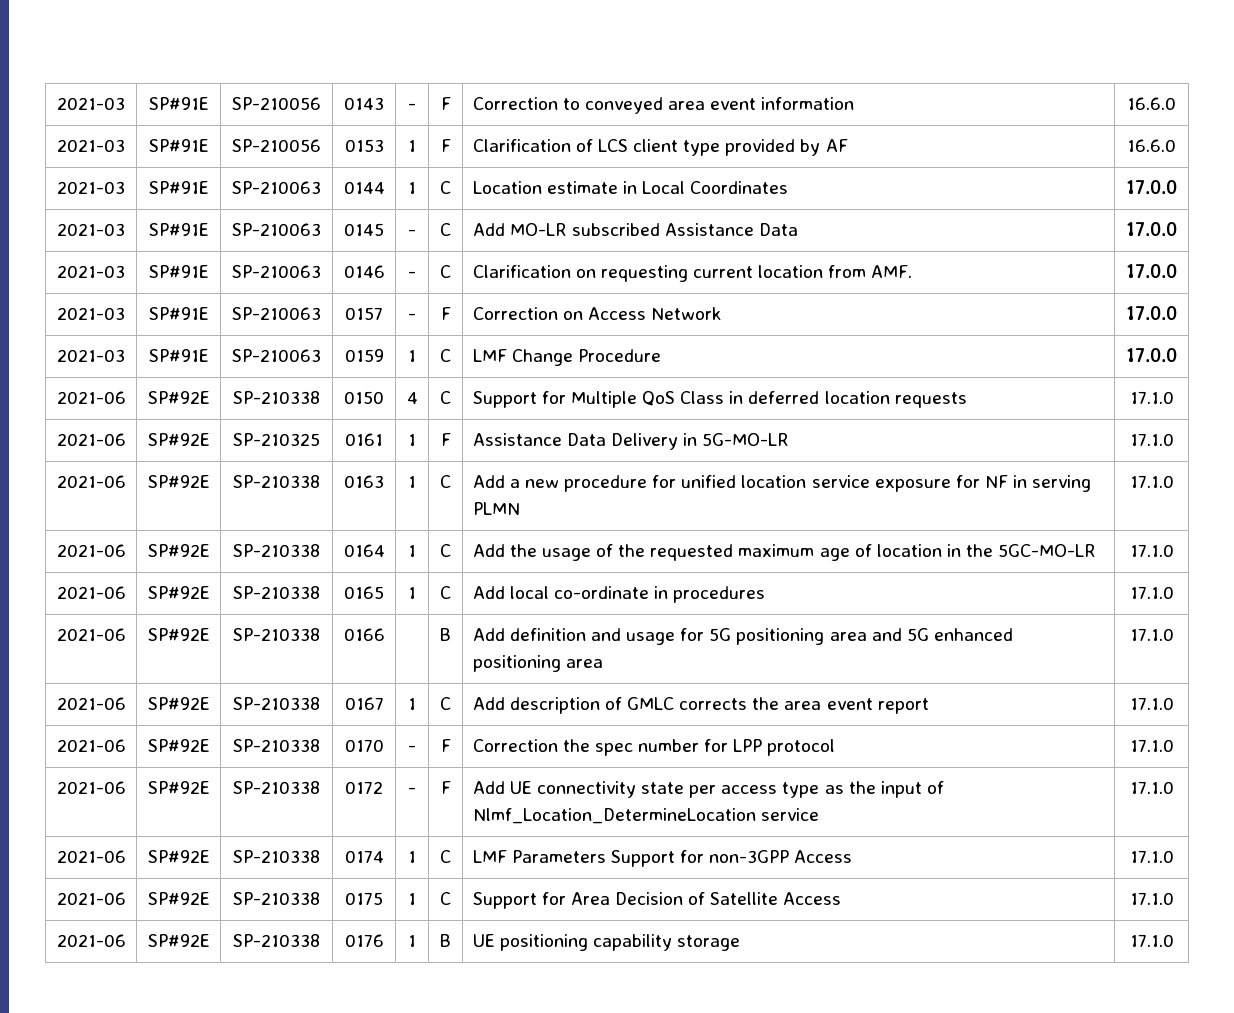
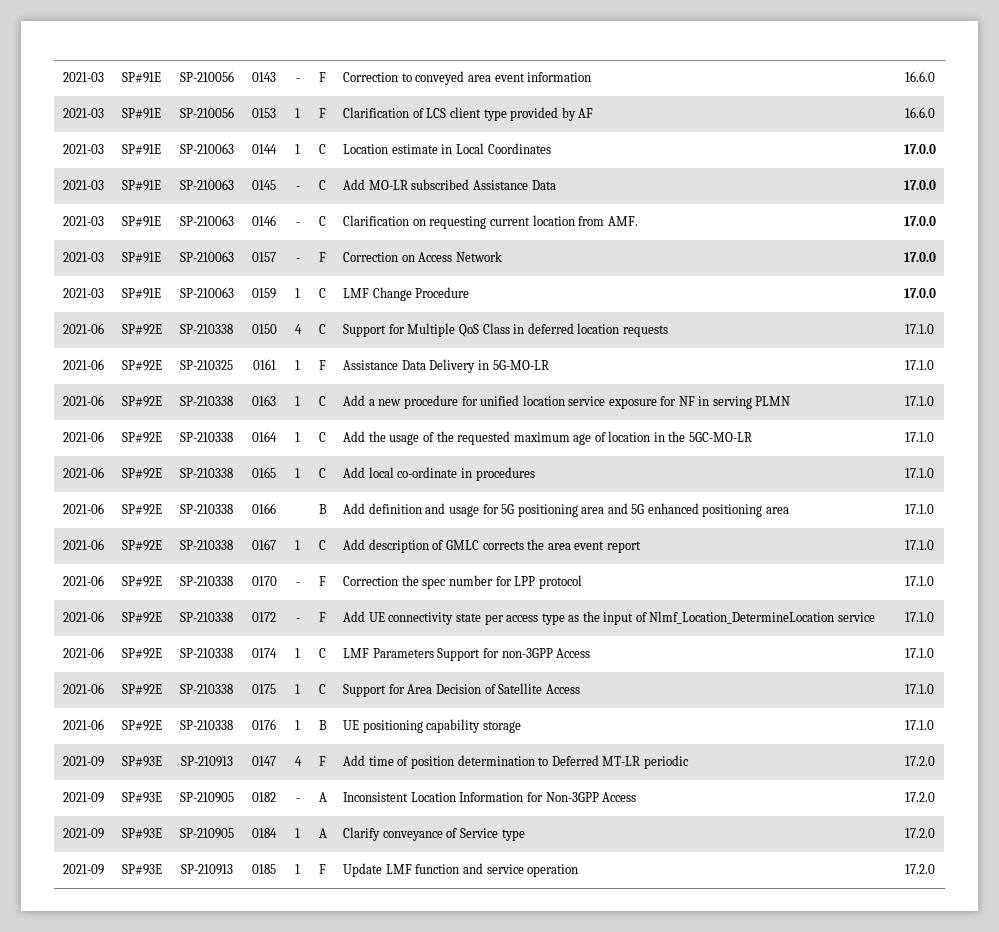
(1174, 940) none -> [63,756,104,767] [121,756,162,767] [180,756,233,767] [252,756,276,766] [294,756,302,766] [319,756,326,766] [343,755,689,769] [904,756,935,766] [63,792,104,803] [121,792,162,803] [179,792,234,803] [252,792,276,802] [295,798,300,802] [318,792,327,802] [343,792,637,802] [904,792,935,802] [63,828,104,839] [121,828,162,839] [179,828,234,839] [252,828,277,838] [295,828,300,838] [318,828,327,838] [343,827,525,841] [904,828,935,838] [63,864,104,875] [121,864,162,875] [180,864,233,875] [252,864,276,874] [295,864,300,874] [319,864,326,874] [343,863,579,877] [904,864,935,874] // 2021-09 | SP#93E | SP-210913 | 0147 | 4 | F | Add time of position determination to Deferred MT-LR periodic | 17.2.0 // 2021-09 | SP#93E | SP-210905 | 0182 | - | A | Inconsistent Location Information for Non-3GPP Access | 17.2.0 // 2021-09 | SP#93E | SP-210905 | 0184 | 1 | A | Clarify conveyance of Service type | 17.2.0 // 2021-09 | SP#93E | SP-210913 | 0185 | 1 | F | Update LMF function and service operation | 17.2.0

